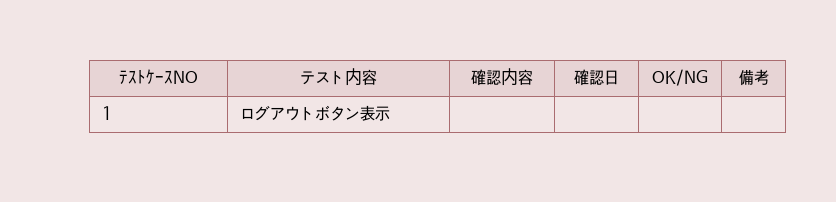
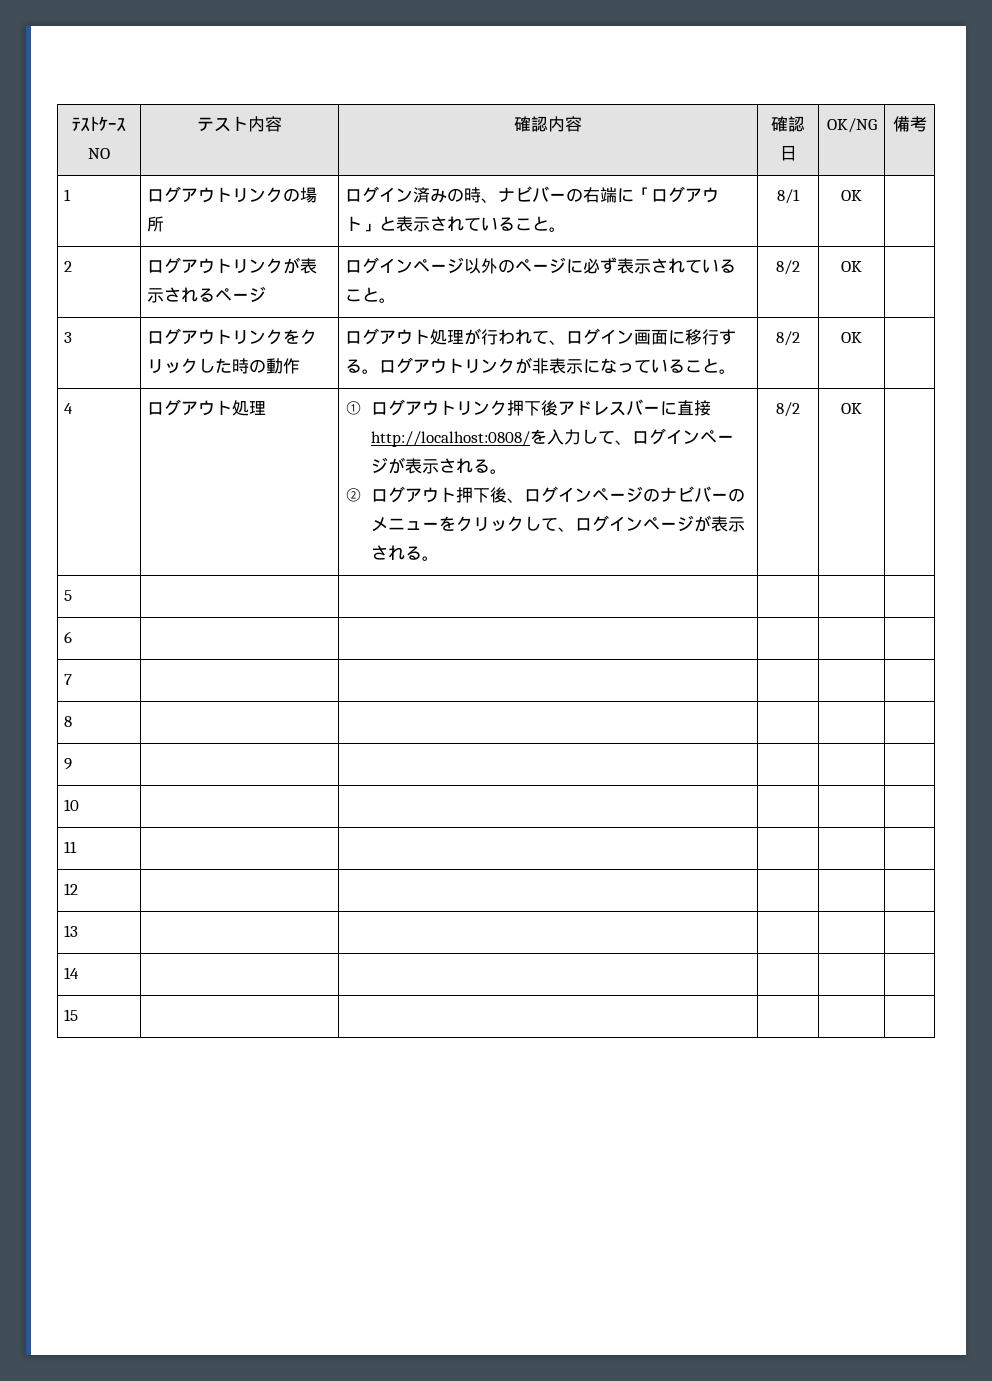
[315,105,391,121] ボタン表示 -> [232,187,318,203] [147,216,165,232] [345,186,720,203] [345,216,567,232] [777,189,800,204] [841,190,862,201] [64,261,73,272] [147,257,318,274] [147,286,267,303] [345,257,737,274] [345,287,397,303] [776,260,800,275] [841,261,862,272] [64,332,73,343] [147,328,318,345] [147,358,301,374] [345,328,737,345] [345,357,737,374] [776,331,800,346] [841,332,862,343] [64,403,74,414] [147,399,267,416] [345,399,711,416] [370,428,734,447] [370,457,507,474] [345,486,745,503] [370,515,745,532] [370,545,439,561] [776,402,800,417] [841,403,862,414] [64,590,73,601] [64,631,73,643] [64,674,73,685] [64,716,73,727] [64,758,73,770] [64,799,80,811] [64,841,78,853] [64,883,79,895] [64,925,79,937] [64,967,80,979] [64,1009,79,1021] リンクの場所 | ログイン済みの時、ナビバーの右端に「ログアウト」と表示されていること。 | 8/1 | OK | // 2 | ログアウトリンクが表示されるページ | ログインページ以外のページに必ず表示されていること。 | 8/2 | OK | // 3 | ログアウトリンクをクリックした時の動作 | ログアウト処理が行われて、ログイン画面に移行する。ログアウトリンクが非表示になっていること。 | 8/2 | OK | // 4 | ログアウト処理 | ①ログアウトリンク押下後アドレスバーに直接http://localhost:0808/を入力して、ログインページが表示される。 // ②ログアウト押下後、ログインページのナビバーのメニューをクリックして、ログインページが表示される。 | 8/2 | OK | // 5 | | | | | // 6 | | | | | // 7 | | | | | // 8 | | | | | // 9 | | | | | // 10 | | | | | // 11 | | | | | // 12 | | | | | // 13 | | | | | // 14 | | | | | // 15 |

